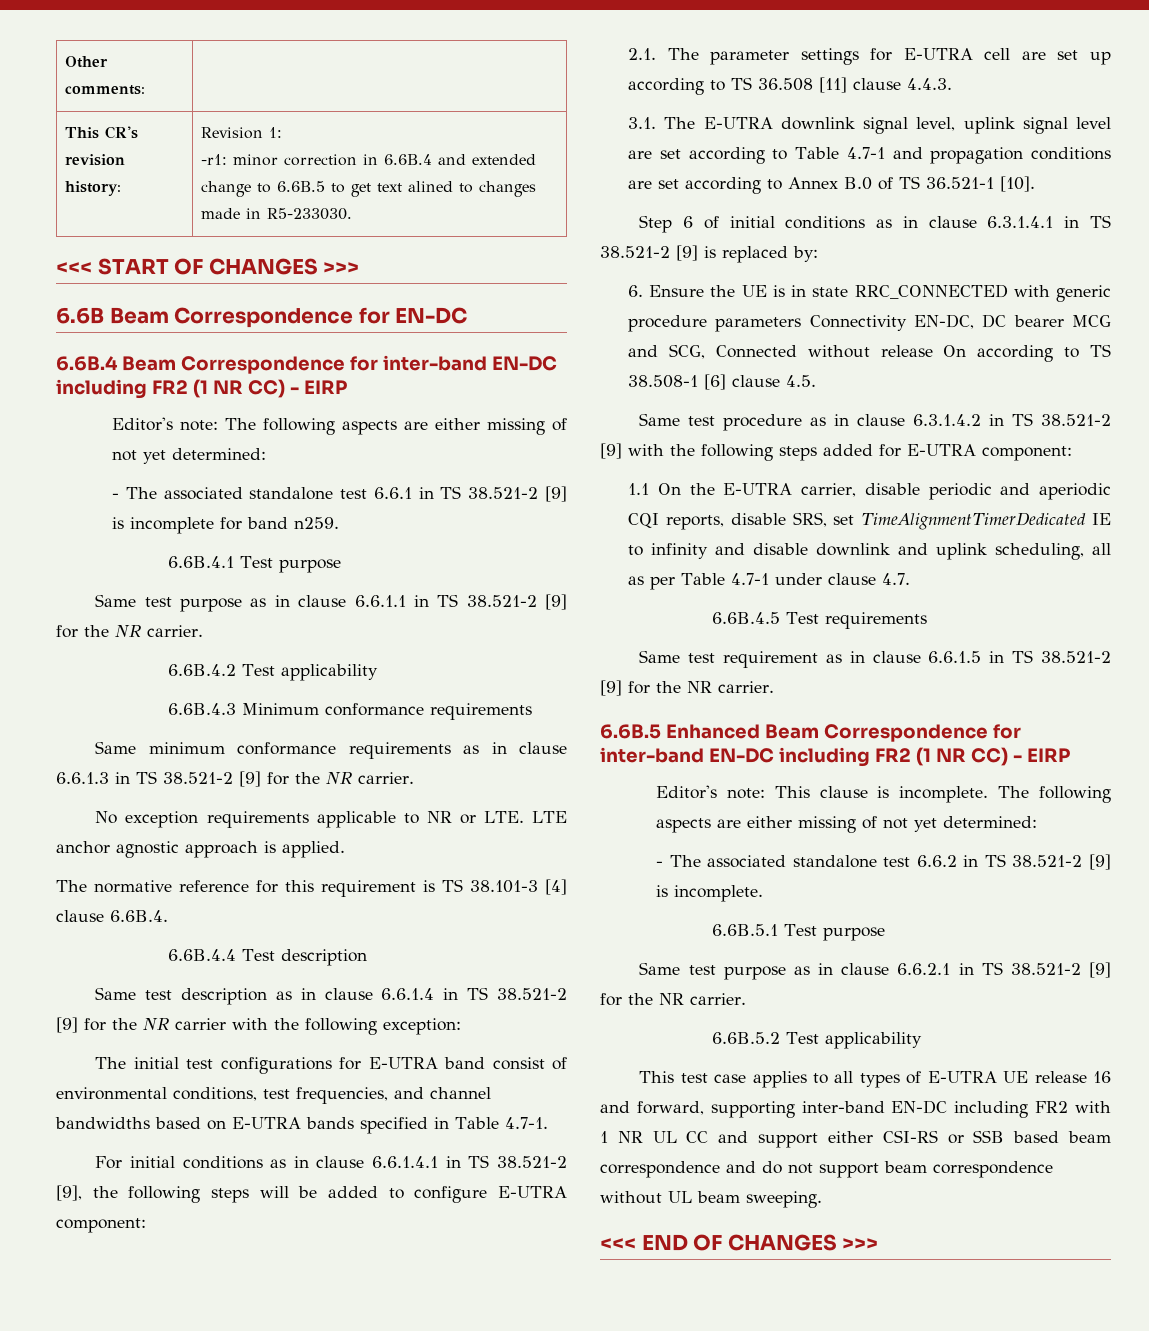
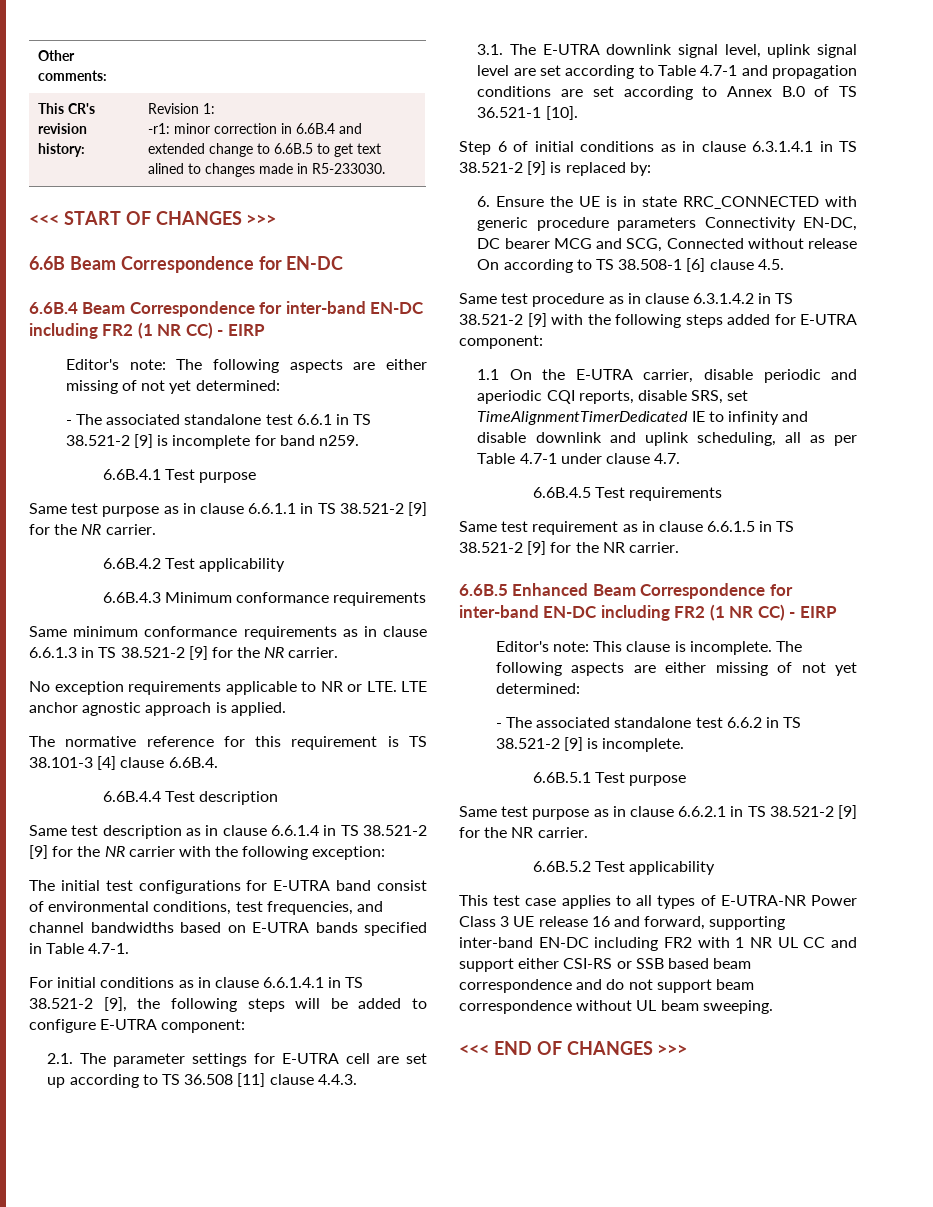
[927,1071,997,1083] E-UTRA -> [720,895,857,906] [459,916,510,927] E-UTRA-NR Power Class 3

